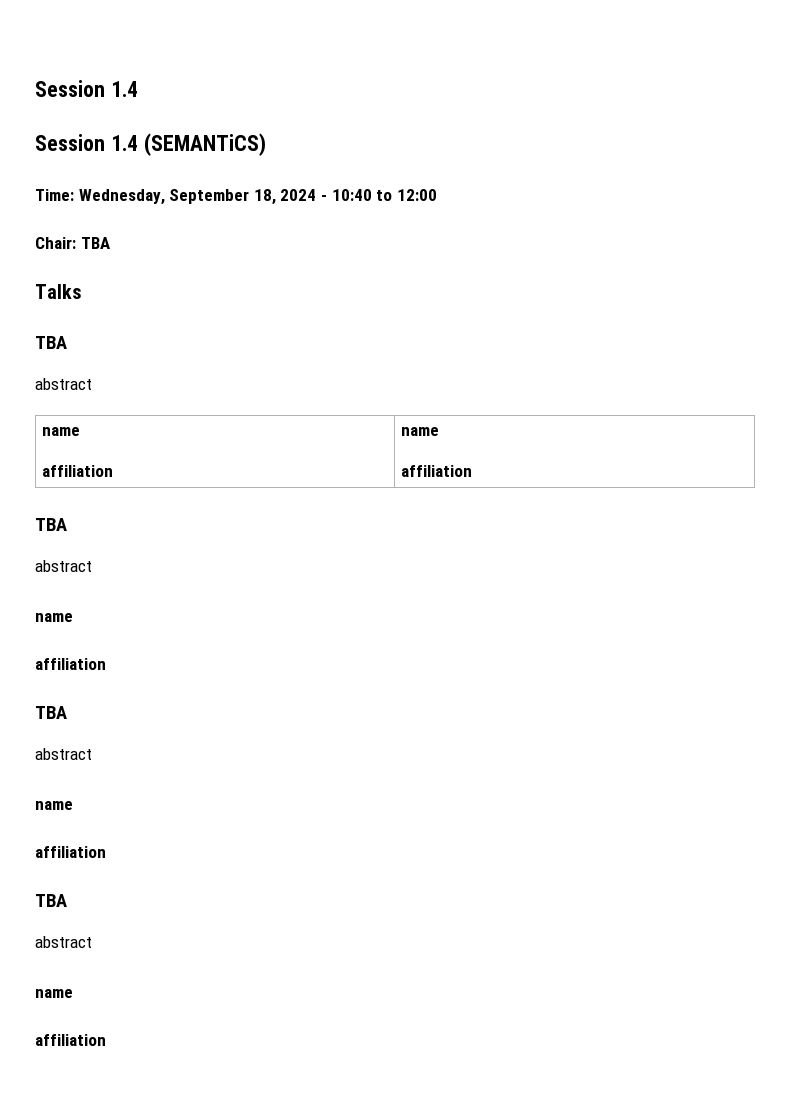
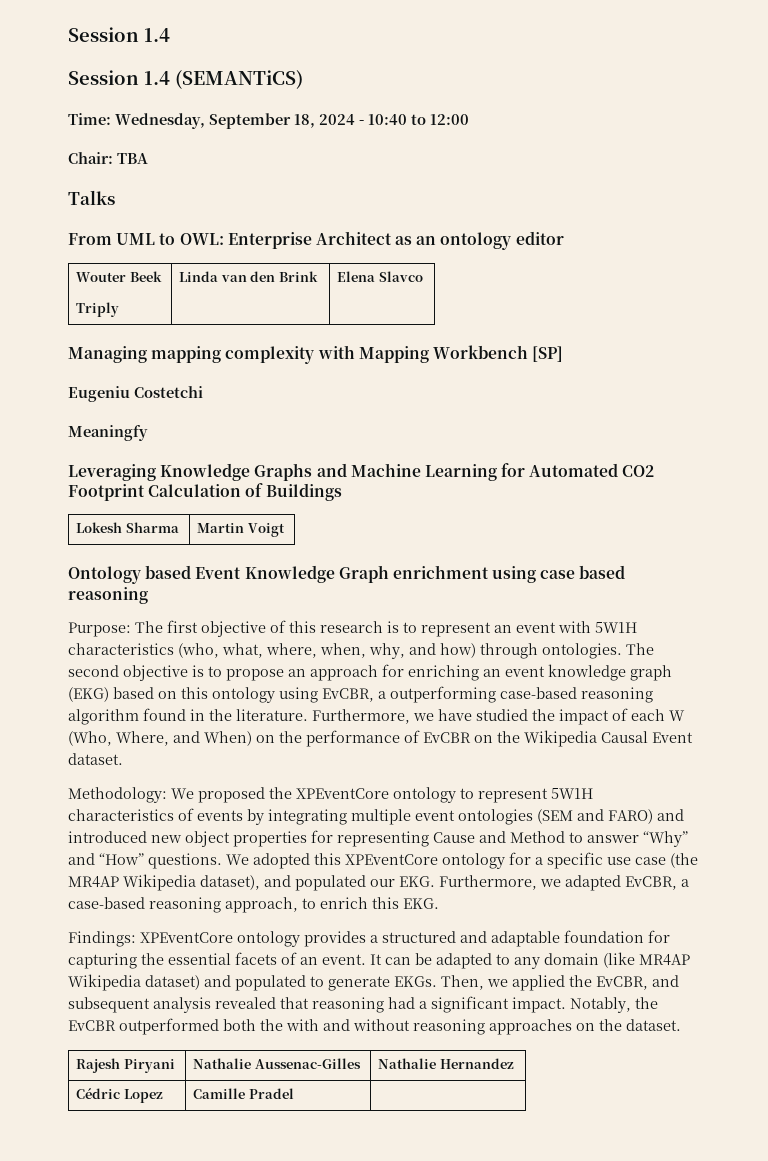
[35,336,67,349] [35,378,92,390] [41,427,80,436] [41,465,113,477] [400,427,439,436] [400,465,472,477] [35,518,67,531] [35,560,92,572] [35,613,73,622] [35,658,106,670] [35,706,67,719] [35,748,92,760] [35,801,73,810] [35,846,106,858] [35,894,67,907] [35,936,92,948] [35,989,73,998] [35,1034,106,1046] TBA // abstract // name // affiliation | name // affiliation // TBA // abstract // name // affiliation // TBA // abstract // name // affiliation // TBA // abstract // name // affiliation -> [68,231,564,250] [76,271,162,282] [76,302,120,317] [179,271,318,282] [337,271,423,282] [68,345,564,364] [68,386,203,402] [68,425,148,441] [68,463,655,481] [68,483,342,501] [76,522,179,533] [197,523,285,537] [68,565,626,584] [68,587,148,604] [68,620,637,637] [68,643,654,659] [68,664,672,681] [68,686,653,703] [68,708,685,725] [68,730,693,747] [68,753,123,765] [68,787,593,803] [68,808,684,825] [68,830,688,847] [68,852,698,869] [68,874,689,891] [68,897,439,913] [68,930,670,947] [68,952,690,969] [68,974,679,991] [68,996,658,1013] [68,1018,681,1035] [76,1058,175,1073] [193,1058,361,1069] [378,1058,514,1069] [76,1088,163,1103] [193,1088,294,1099] From UML to OWL: Enterprise Architect as an ontology editor // Wouter Beek // Triply | Linda van den Brink | Elena Slavco // Managing mapping complexity with Mapping Workbench [SP] // Eugeniu Costetchi // Meaningfy // Leveraging Knowledge Graphs and Machine Learning for Automated CO2 Footprint Calculation of Buildings // Lokesh Sharma | Martin Voigt // Ontology based Event Knowledge Graph enrichment using case based reasoning // Purpose: The first objective of this research is to represent an event with 5W1H characteristics (who, what, where, when, why, and how) through ontologies. The second objective is to propose an approach for enriching an event knowledge graph (EKG) based on this ontology using EvCBR, a outperforming case-based reasoning algorithm found in the literature. Furthermore, we have studied the impact of each W (Who, Where, and When) on the performance of EvCBR on the Wikipedia Causal Event dataset. // Methodology: We proposed the XPEventCore ontology to represent 5W1H characteristics of events by integrating multiple event ontologies (SEM and FARO) and introduced new object properties for representing Cause and Method to answer “Why” and “How” questions. We adopted this XPEventCore ontology for a specific use case (the MR4AP Wikipedia dataset), and populated our EKG. Furthermore, we adapted EvCBR, a case-based reasoning approach, to enrich this EKG. // Findings: XPEventCore ontology provides a structured and adaptable foundation for capturing the essential facets of an event. It can be adapted to any domain (like MR4AP Wikipedia dataset) and populated to generate EKGs. Then, we applied the EvCBR, and subsequent analysis revealed that reasoning had a significant impact. Notably, the EvCBR outperformed both the with and without reasoning approaches on the dataset. // Rajesh Piryani | Nathalie Aussenac-Gilles | Nathalie Hernandez // Cédric Lopez | Camille Pradel |

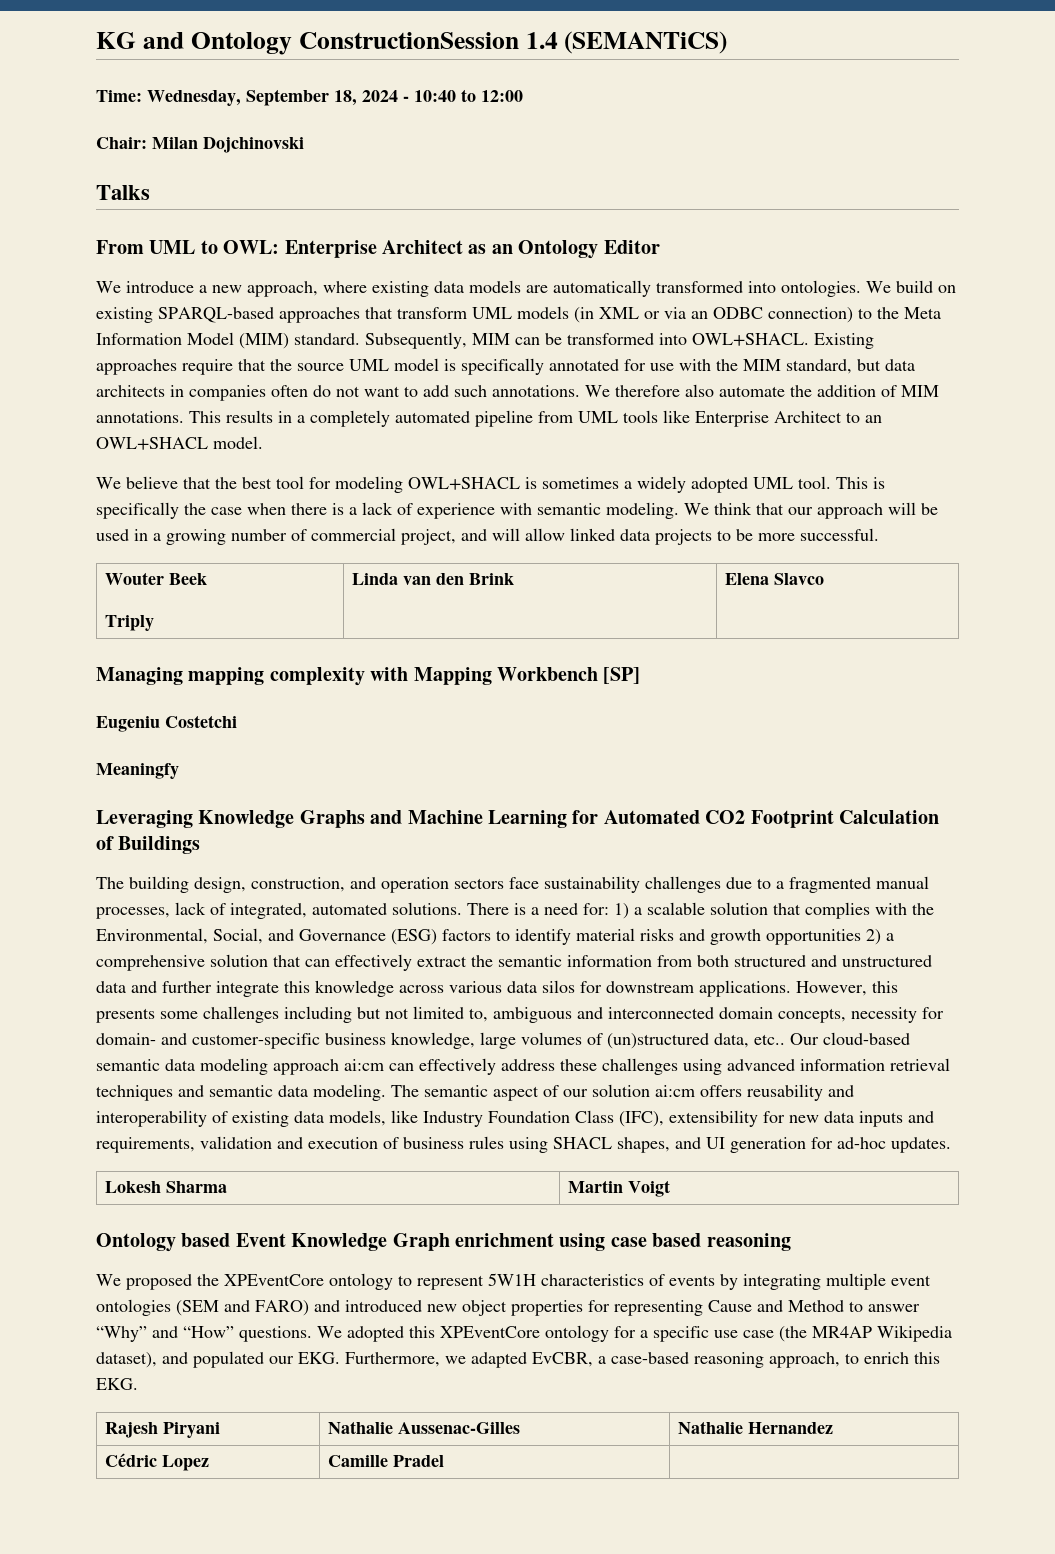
[68,27,170,42] [68,70,139,85] Session 1.4 // Session -> [96,32,519,55] KG and Ontology ConstructionSession
[117,153,148,164] TBA -> [152,137,304,153] Milan Dojchinovski
[440,231,564,250] ontology editor -> [518,240,660,259] [96,280,956,297] [96,306,941,323] [96,332,874,349] [96,358,915,375] [96,384,939,401] [96,410,882,427] [96,436,263,450] [96,476,885,493] [96,502,938,519] [96,528,879,545] Ontology Editor // We introduce a new approach, where existing data models are automatically transformed into ontologies. We build on existing SPARQL-based approaches that transform UML models (in XML or via an ODBC connection) to the Meta Information Model (MIM) standard. Subsequently, MIM can be transformed into OWL+SHACL. Existing approaches require that the source UML model is specifically annotated for use with the MIM standard, but data architects in companies often do not want to add such annotations. We therefore also automate the addition of MIM annotations. This results in a completely automated pipeline from UML tools like Enterprise Architect to an OWL+SHACL model. // We believe that the best tool for modeling OWL+SHACL is sometimes a widely adopted UML tool. This is specifically the case when there is a lack of experience with semantic modeling. We think that our approach will be used in a growing number of commercial project, and will allow linked data projects to be more successful.
(342, 492) none -> [96,876,929,893] [96,902,934,919] [96,928,894,945] [96,954,932,971] [96,980,898,997] [96,1006,944,1023] [96,1032,910,1049] [96,1058,950,1075] [96,1084,854,1101] [96,1110,934,1127] [96,1136,951,1153] // The building design, construction, and operation sectors face sustainability challenges due to a fragmented manual processes, lack of integrated, automated solutions. There is a need for: 1) a scalable solution that complies with the Environmental, Social, and Governance (ESG) factors to identify material risks and growth opportunities 2) a comprehensive solution that can effectively extract the semantic information from both structured and unstructured data and further integrate this knowledge across various data silos for downstream applications. However, this presents some challenges including but not limited to, ambiguous and interconnected domain concepts, necessity for domain- and customer-specific business knowledge, large volumes of (un)structured data, etc.. Our cloud-based semantic data modeling approach ai:cm can effectively address these challenges using advanced information retrieval techniques and semantic data modeling. The semantic aspect of our solution ai:cm offers reusability and interoperability of existing data models, like Industry Foundation Class (IFC), extensibility for new data inputs and requirements, validation and execution of business rules using SHACL shapes, and UI generation for ad-hoc updates.
[68,620,637,637] [68,643,654,659] [68,664,672,681] [68,686,653,703] [68,708,685,725] [68,730,693,747] [68,753,123,765] [68,787,167,803] Purpose: The first objective of this research is to represent an event with 5W1H characteristics (who, what, where, when, why, and how) through ontologies. The second objective is to propose an approach for enriching an event knowledge graph (EKG) based on this ontology using EvCBR, a outperforming case-based reasoning algorithm found in the literature. Furthermore, we have studied the impact of each W (Who, Where, and When) on the performance of EvCBR on the Wikipedia Causal Event dataset. // Methodology: -> (791, 1242) none
[68,930,670,947] [68,952,690,969] [68,974,679,991] [68,996,658,1013] [68,1018,681,1035] // Findings: XPEventCore ontology provides a structured and adaptable foundation for capturing the essential facets of an event. It can be adapted to any domain (like MR4AP Wikipedia dataset) and populated to generate EKGs. Then, we applied the EvCBR, and subsequent analysis revealed that reasoning had a significant impact. Notably, the EvCBR outperformed both the with and without reasoning approaches on the dataset. -> (138, 1384) none

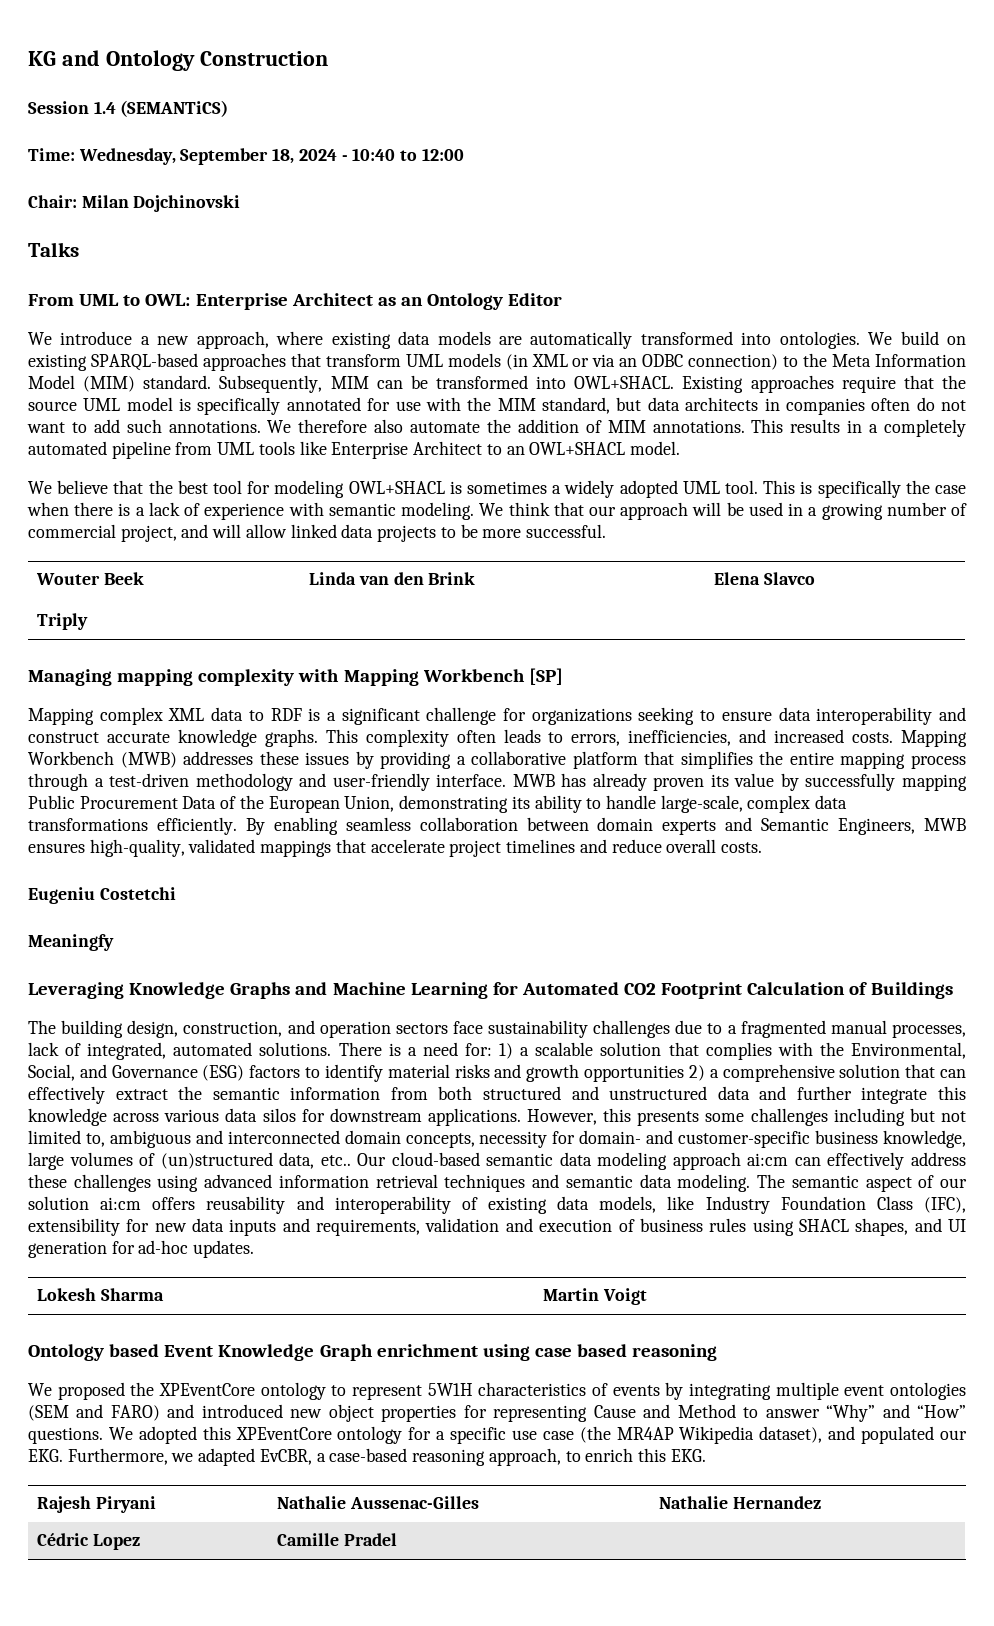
[298,32,519,49] ConstructionSession -> [199,51,328,66] [28,101,89,114] Construction // Session
(641, 675) none -> [28,707,966,725] [28,729,968,747] [28,751,966,769] [28,773,967,791] [28,795,848,813] [28,817,966,835] [28,839,762,857] // Mapping complex XML data to RDF is a significant challenge for organizations seeking to ensure data interoperability and construct accurate knowledge graphs. This complexity often leads to errors, inefficiencies, and increased costs. Mapping Workbench (MWB) addresses these issues by providing a collaborative platform that simplifies the entire mapping process through a test-driven methodology and user-friendly interface. MWB has already proven its value by successfully mapping Public Procurement Data of the European Union, demonstrating its ability to handle large-scale, complex data transformations efficiently. By enabling seamless collaboration between domain experts and Semantic Engineers, MWB ensures high-quality, validated mappings that accelerate project timelines and reduce overall costs.

